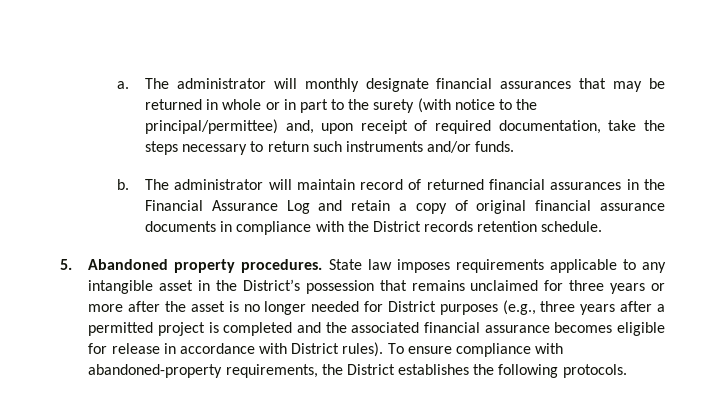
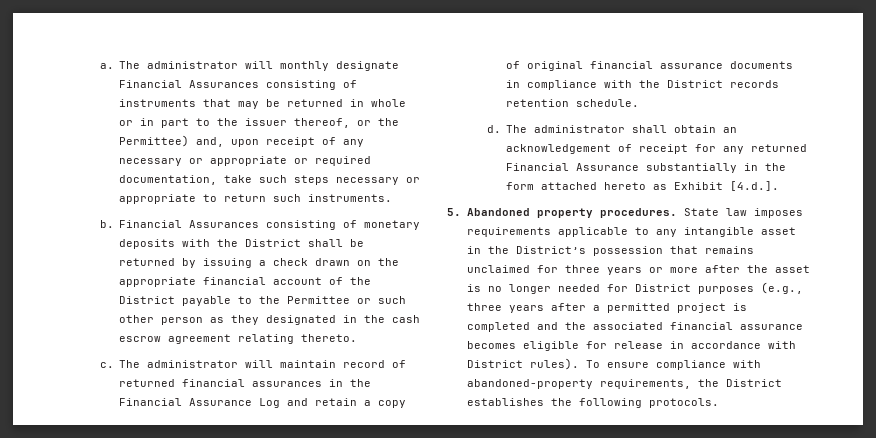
[436,78,572,89] financial assurances -> [119,80,358,90] [119,99,197,107] Financial Assurances consisting of instruments
[373,98,538,113] [144,119,428,134] surety (with notice to the principal/permittee) and, upon receipt of -> [245,118,400,128] [119,135,365,147] [119,156,309,166] issuer thereof, or the Permittee) and, upon receipt of any necessary or appropriate or
[644,120,665,131] the -> [259,175,288,183] such
(248, 149) none -> [406,177,421,183] [119,194,197,204] or appropriate
[345,141,515,153] [116,179,129,190] instruments and/or funds. // b. -> [308,194,393,202] [99,220,421,230] [119,239,365,249] [119,258,400,268] [119,277,372,287] [119,296,407,306] [119,315,421,325] [119,334,358,344] [99,362,114,368] instruments. // b. Financial Assurances consisting of monetary deposits with the District shall be returned by issuing a check drawn on the appropriate financial account of the District payable to the Permittee or such other person as they designated in the cash escrow agreement relating thereto. // c.
(603, 226) none -> [486,125,738,133] [506,144,808,154] [506,163,787,173] [506,181,780,191] // d. The administrator shall obtain an acknowledgement of receipt for any returned Financial Assurance substantially in the form attached hereto as Exhibit [4.d.].

